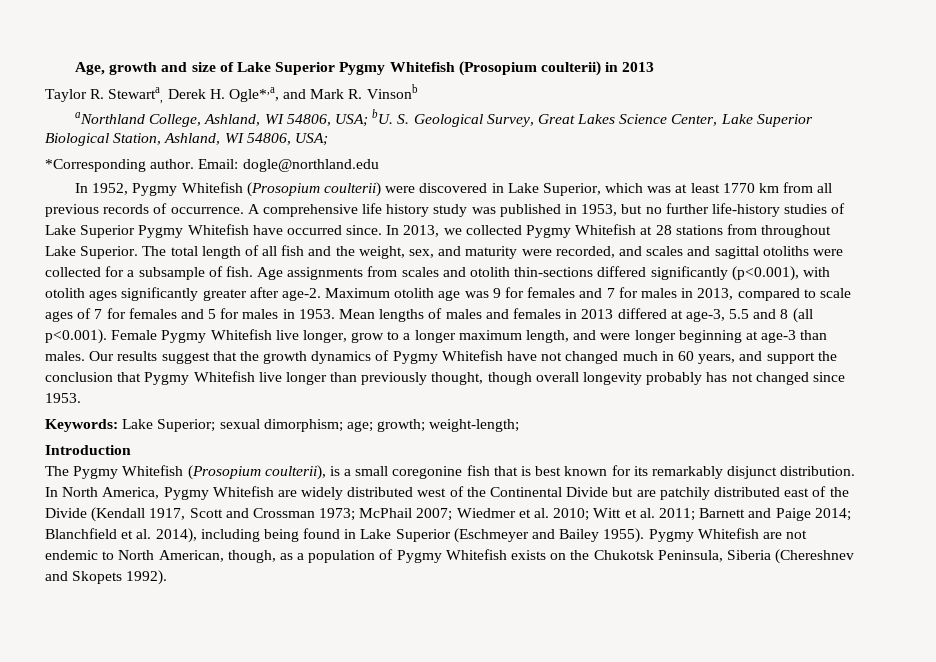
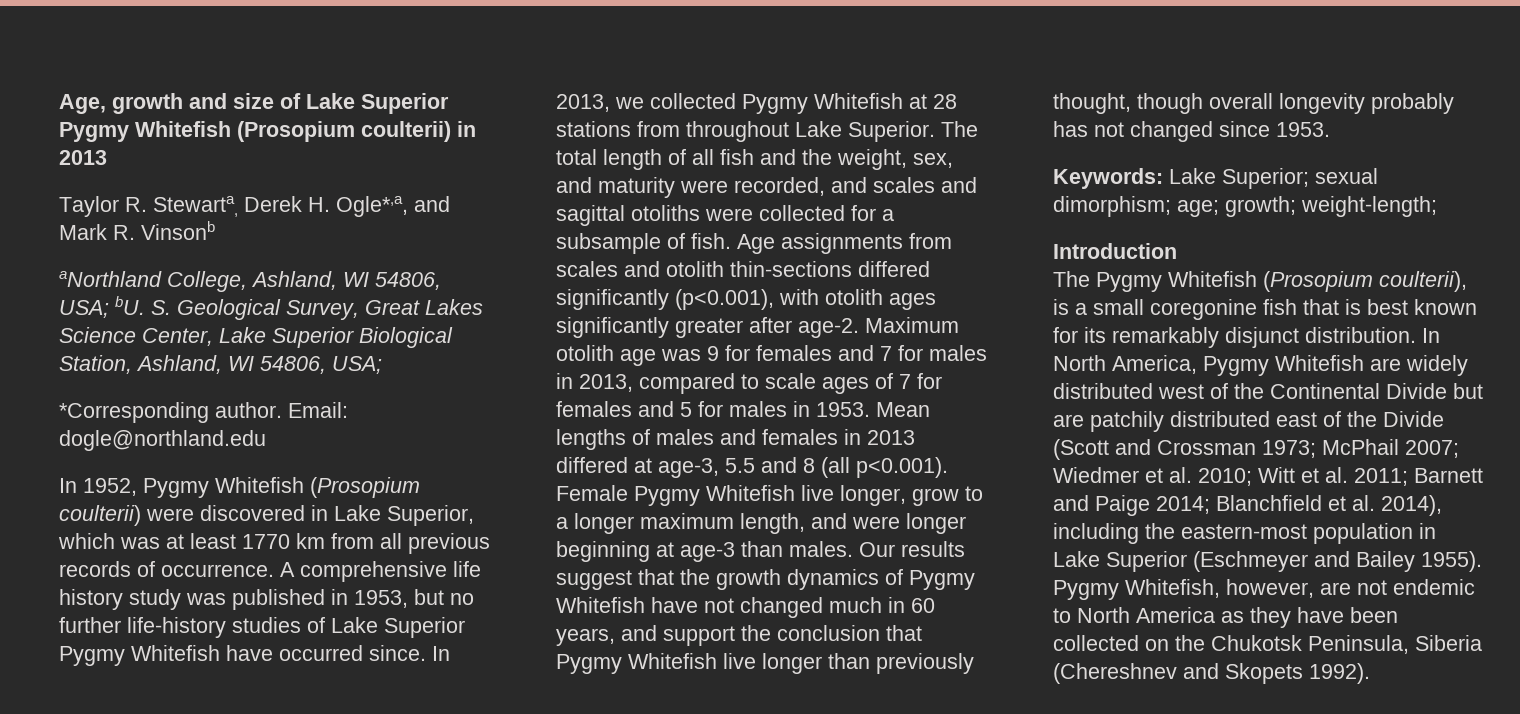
[91,507,223,522] (Kendall 1917, Scott -> [1053,439,1109,460] (Scott
[263,528,341,542] being found -> [1145,523,1413,544] the eastern-most population
[697,528,759,539] Whitefish -> [1125,579,1314,598] Whitefish, however,
[158,549,547,563] American, though, as a population of Pygmy Whitefish exists -> [1136,607,1398,628] [1053,635,1139,651] America as they have been collected

